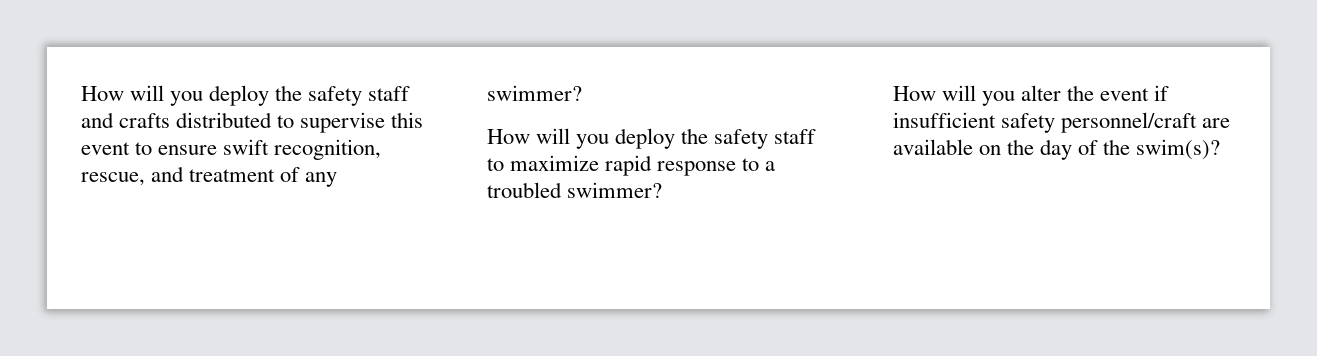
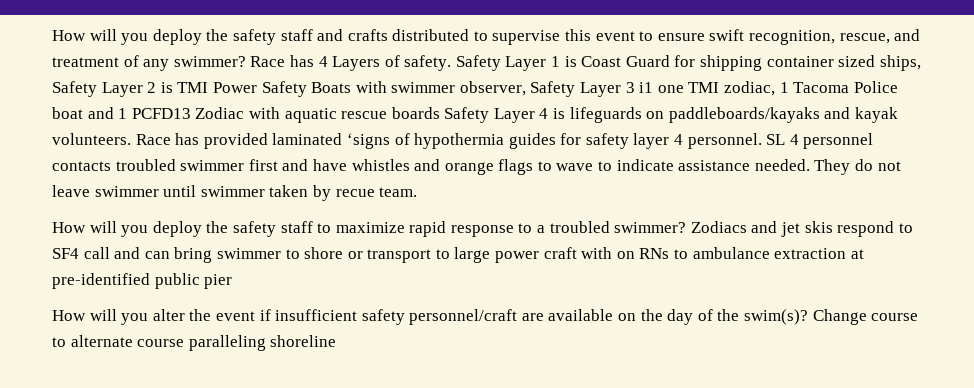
(582, 93) none -> [250,55,921,71] [52,81,898,97] [52,107,899,123] [52,133,874,149] [52,159,901,175] [52,185,418,201] Race has 4 Layers of safety. Safety Layer 1 is Coast Guard for shipping container sized ships, Safety Layer 2 is TMI Power Safety Boats with swimmer observer, Safety Layer 3 i1 one TMI zodiac, 1 Tacoma Police boat and 1 PCFD13 Zodiac with aquatic rescue boards Safety Layer 4 is lifeguards on paddleboards/kayaks and kayak volunteers. Race has provided laminated ‘signs of hypothermia guides for safety layer 4 personnel. SL 4 personnel contacts troubled swimmer first and have whistles and orange flags to wave to indicate assistance needed. They do not leave swimmer until swimmer taken by recue team.
(663, 190) none -> [690,221,913,237] [52,247,864,263] [52,273,233,289] Zodiacs and jet skis respond to SF4 call and can bring swimmer to shore or transport to large power craft with on RNs to ambulance extraction at pre-identified public pier
(1221, 149) none -> [812,309,919,325] [52,335,337,351] Change course to alternate course paralleling shoreline

